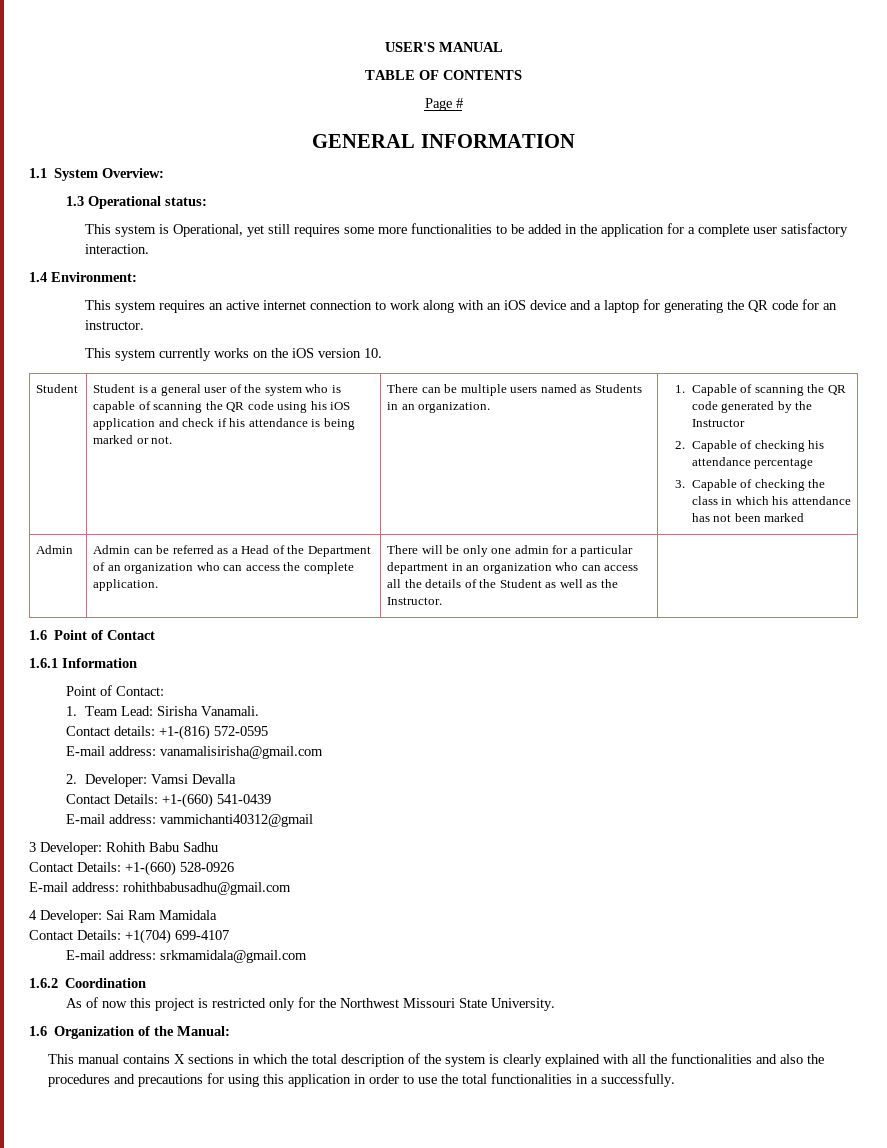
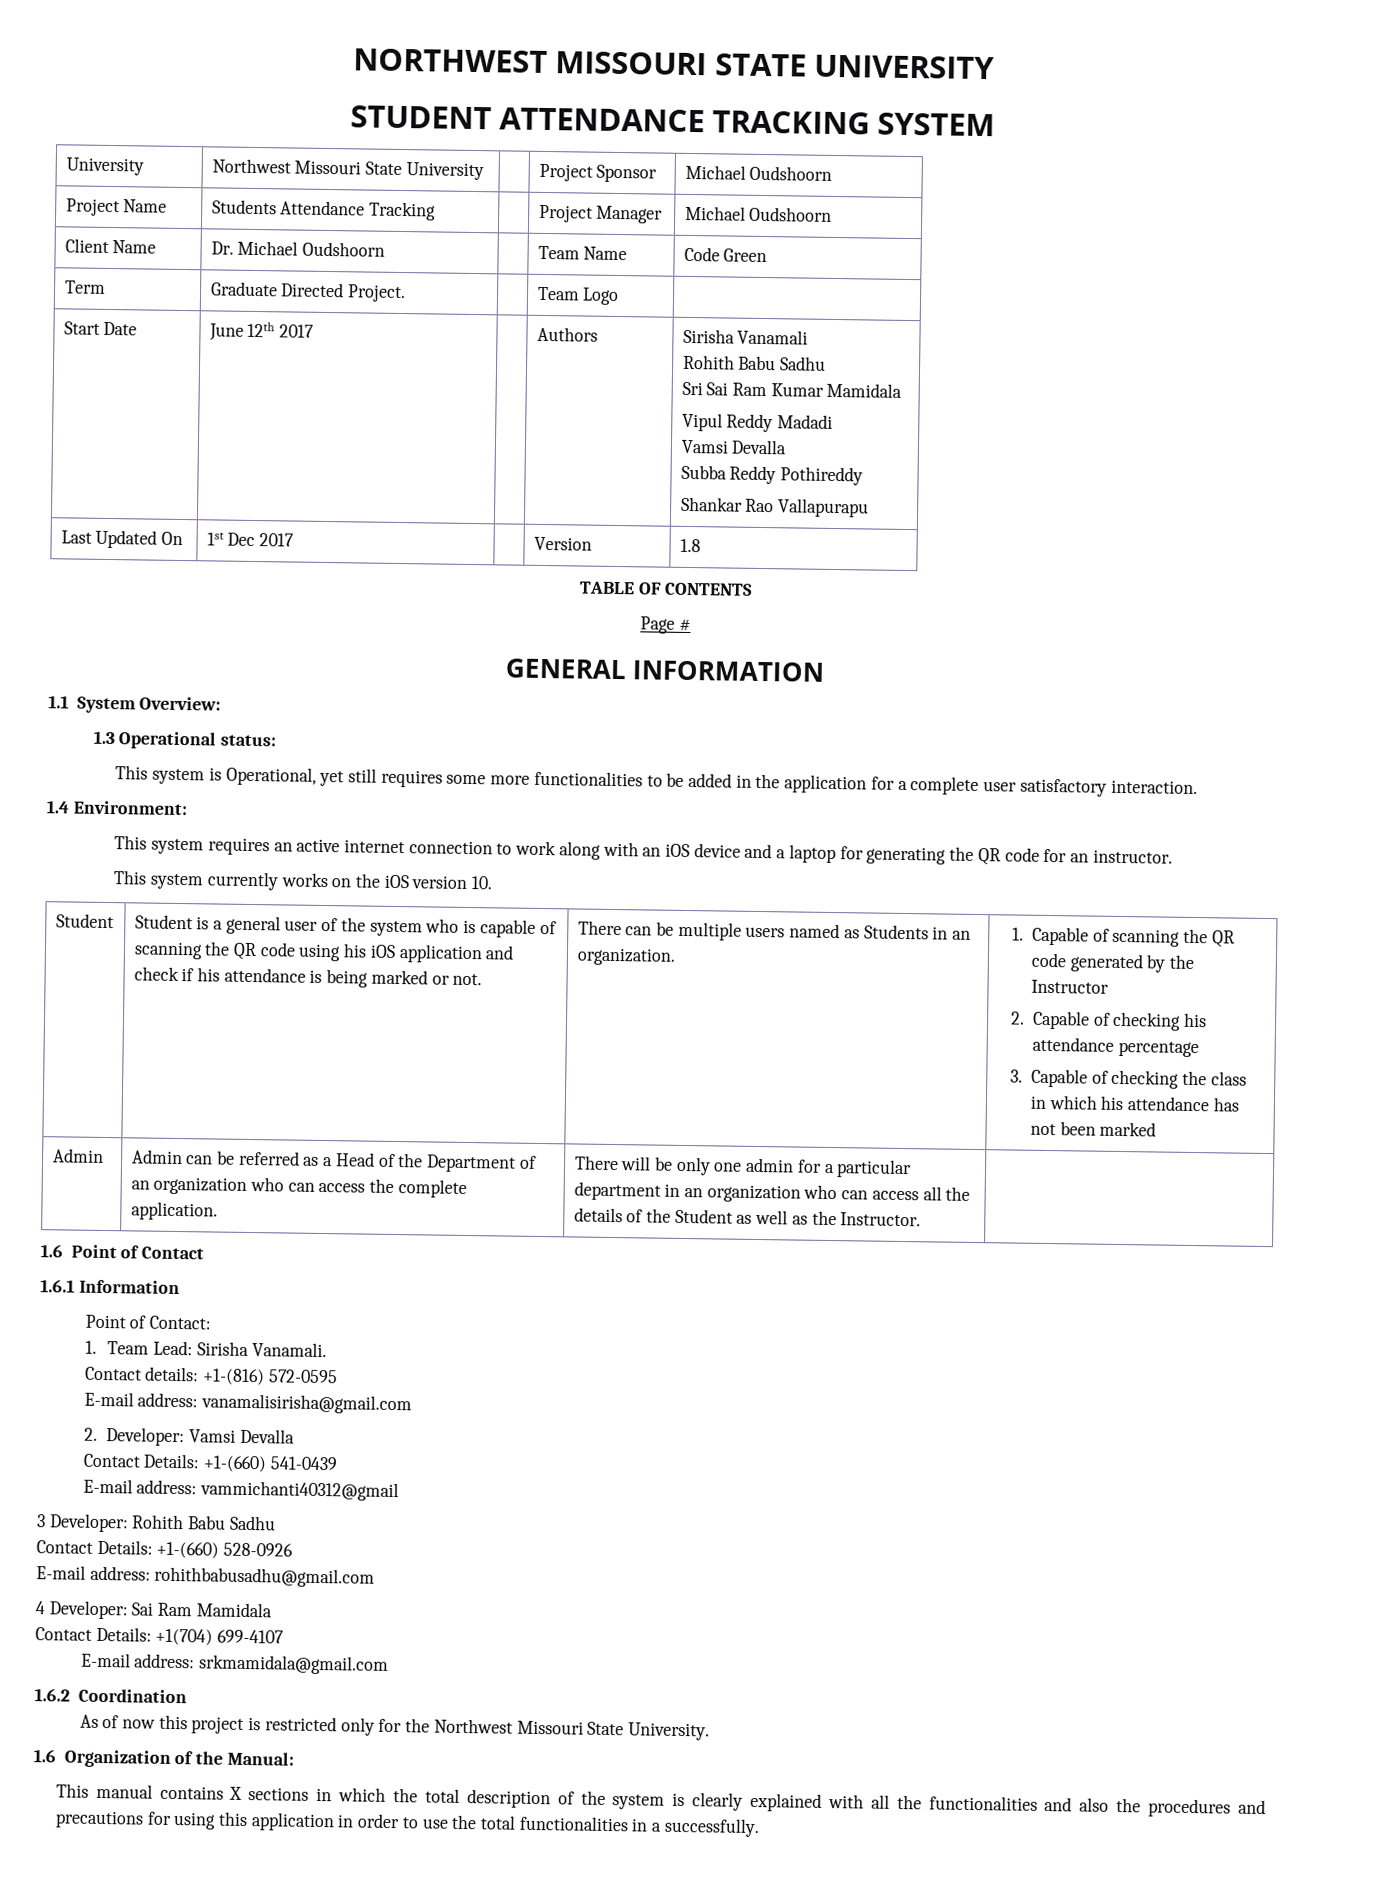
[384,42,503,52] USER'S MANUAL -> [353,48,995,80] [349,105,996,137] [65,157,144,176] [211,158,484,181] [538,163,658,183] [684,164,833,181] [65,198,168,217] [211,199,436,221] [538,204,664,224] [684,205,833,222] [64,238,157,254] [210,240,385,257] [537,245,628,261] [683,246,768,263] [64,280,106,294] [209,281,406,303] [536,286,620,306] [63,321,138,336] [208,321,314,341] [536,326,598,342] [682,328,809,345] [682,354,826,371] [681,381,903,398] [681,412,833,433] [680,439,788,455] [680,464,863,486] [680,496,869,518] [60,529,183,549] [206,532,294,547] [533,536,592,551] [679,538,701,553] NORTHWEST MISSOURI STATE UNIVERSITY // STUDENT ATTENDANCE TRACKING SYSTEM // University | Northwest Missouri State University | | Project Sponsor | Michael Oudshoorn // Project Name | Students Attendance Tracking | | Project Manager | Michael Oudshoorn // Client Name | Dr. Michael Oudshoorn | | Team Name | Code Green // Term | Graduate Directed Project. | | Team Logo | // Start Date | June 12th 2017 | | Authors | Sirisha Vanamali // Rohith Babu Sadhu // Sri Sai Ram Kumar Mamidala // Vipul Reddy Madadi // Vamsi Devalla // Subba Reddy Pothireddy // Shankar Rao Vallapurapu // Last Updated On | 1st Dec 2017 | | Version | 1.8

